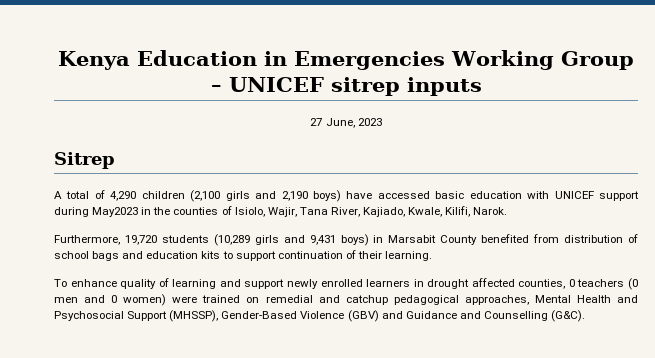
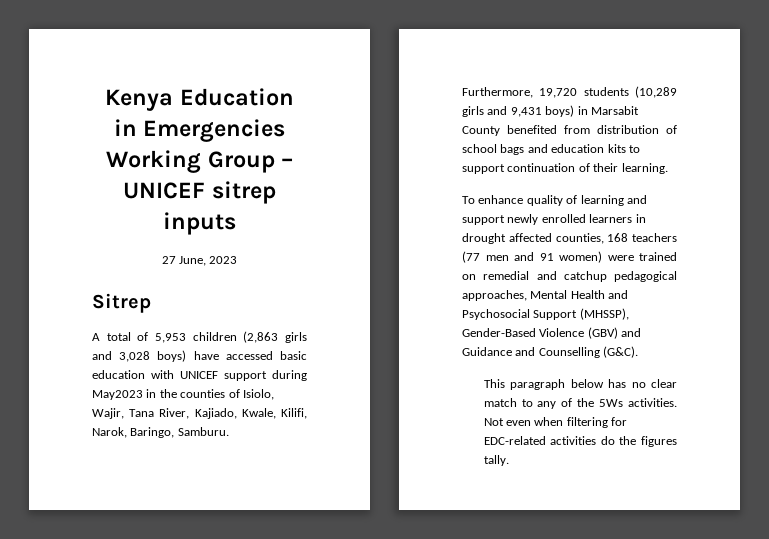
[110,190,308,202] 4,290 children (2,100 girls and 2,190 -> [155,331,307,343] [92,351,151,362] 5,953 children (2,863 girls and 3,028
[473,207,508,215] Narok. -> [92,427,229,438] Narok, Baringo, Samburu.
[568,278,638,290] 0 teachers (0 -> [607,233,677,242] [462,251,480,263] 168 teachers (77
[111,295,118,303] 0 -> [539,253,554,261] 91
(586, 316) none -> [483,379,677,390] [483,398,677,409] [483,417,628,428] [483,436,677,447] [483,455,509,466] // This paragraph below has no clear match to any of the 5Ws activities. Not even when filtering for EDC-related activities do the figures tally.

